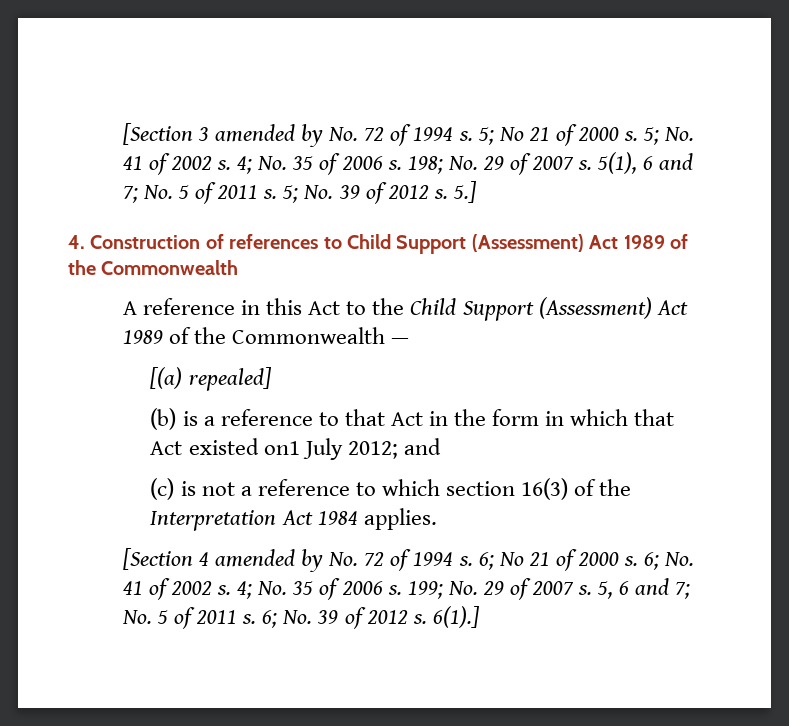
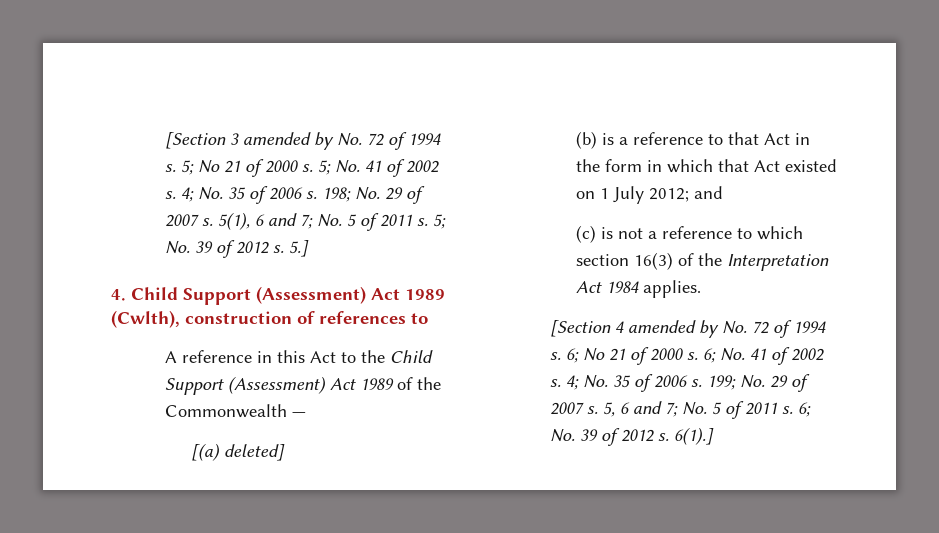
[90,234,688,254] [68,260,239,275] Construction of references to Child Support (Assessment) Act 1989 of the Commonwealth -> [131,286,445,305] [111,310,428,328] Child Support (Assessment) Act 1989 (Cwlth), construction of references to
[188,367,272,391] repealed] -> [224,444,286,461] deleted]
[263,441,300,455] on1 -> [576,188,610,199] on 1

